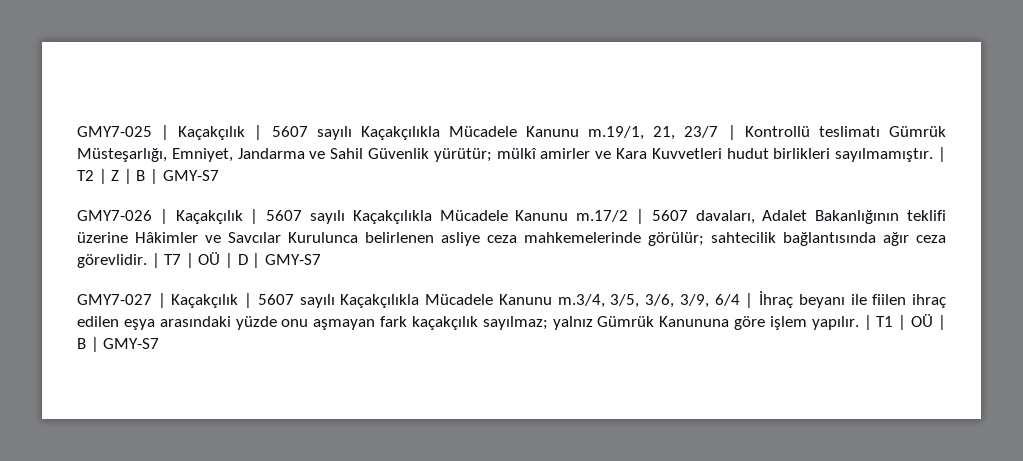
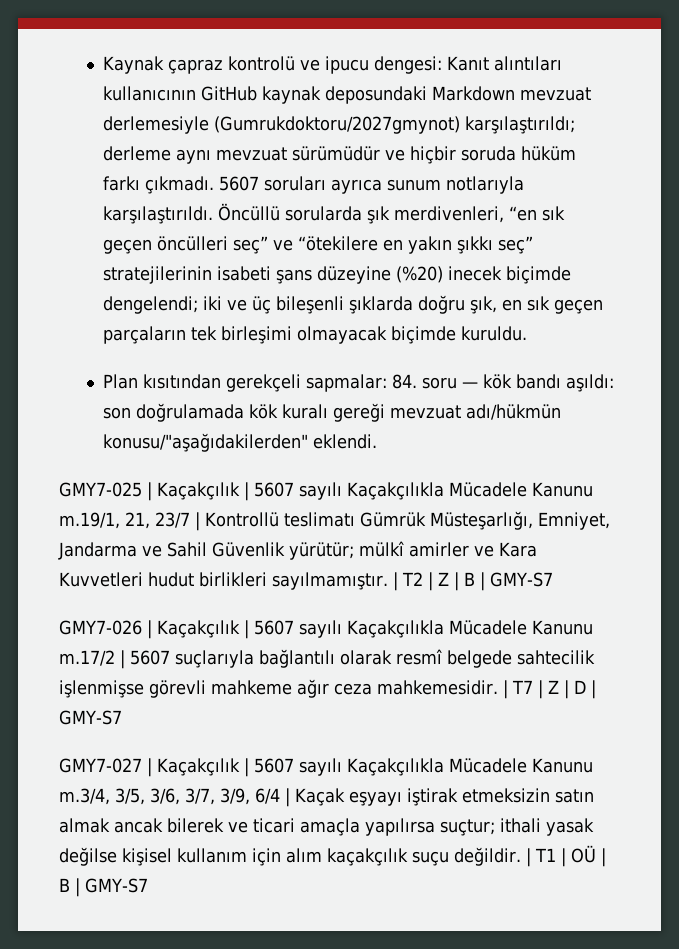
(77, 131) none -> [103,56,563,74] [103,86,592,104] [103,116,576,134] [103,146,577,164] [103,176,525,194] [103,203,566,224] [103,236,534,254] [103,266,572,284] [103,295,604,314] [103,326,528,344] [103,374,615,392] [103,403,562,422] [103,433,378,452] Kaynak çapraz kontrolü ve ipucu dengesi: Kanıt alıntıları kullanıcının GitHub kaynak deposundaki Markdown mevzuat derlemesiyle (Gumrukdoktoru/2027gmynot) karşılaştırıldı; derleme aynı mevzuat sürümüdür ve hiçbir soruda hüküm farkı çıkmadı. 5607 soruları ayrıca sunum notlarıyla karşılaştırıldı. Öncüllü sorularda şık merdivenleri, “en sık geçen öncülleri seç” ve “ötekilere en yakın şıkkı seç” stratejilerinin isabeti şans düzeyine (%20) inecek biçimde dengelendi; iki ve üç bileşenli şıklarda doğru şık, en sık geçen parçaların tek birleşimi olmayacak biçimde kuruldu. // Plan kısıtından gerekçeli sapmalar: 84. soru — kök bandı aşıldı: son doğrulamada kök kuralı gereği mevzuat adı/hükmün konusu/"aşağıdakilerden" eklendi. //
[695,210,946,224] [77,232,876,246] davaları, Adalet Bakanlığının teklifi üzerine Hâkimler ve Savcılar Kurulunca belirlenen asliye ceza mahkemelerinde görülür; sahtecilik bağlantısında -> [175,649,595,668] [59,680,292,698] suçlarıyla bağlantılı olarak resmî belgede sahtecilik işlenmişse görevli mahkeme
[77,254,147,268] görevlidir. -> [377,680,498,695] mahkemesidir.
[198,252,221,265] OÜ -> [547,680,559,694] Z
(675, 301) none -> [185,788,215,805] 3/7,
[759,291,946,308] [77,316,859,330] İhraç beyanı ile fiilen ihraç edilen eşya arasındaki yüzde onu aşmayan fark kaçakçılık sayılmaz; yalnız Gümrük Kanununa göre işlem yapılır. -> [295,788,594,806] [59,818,594,836] [59,847,521,866] Kaçak eşyayı iştirak etmeksizin satın almak ancak bilerek ve ticari amaçla yapılırsa suçtur; ithali yasak değilse kişisel kullanım için alım kaçakçılık suçu değildir.

